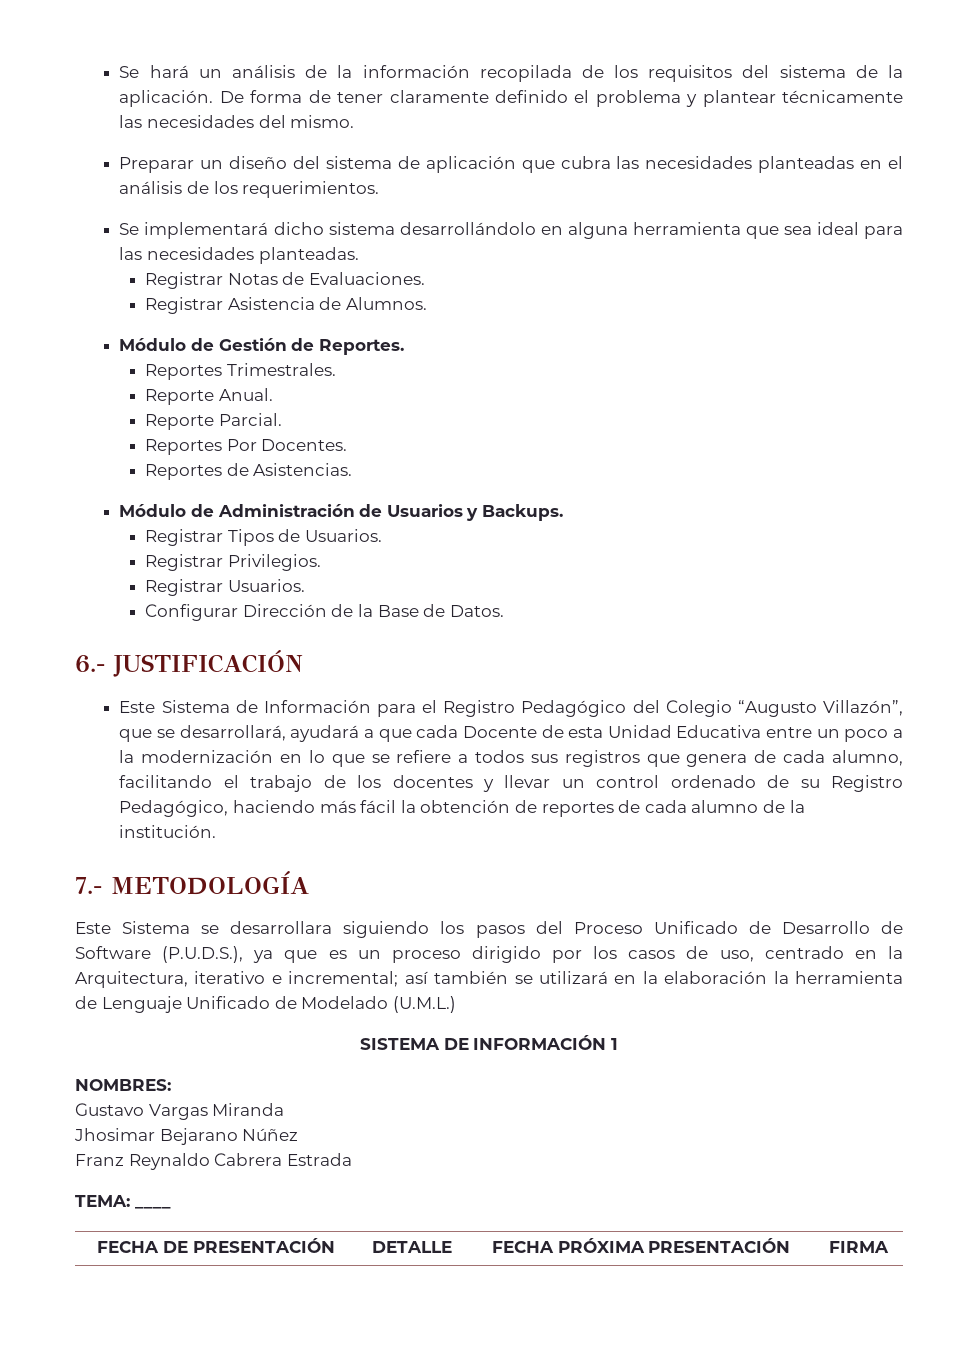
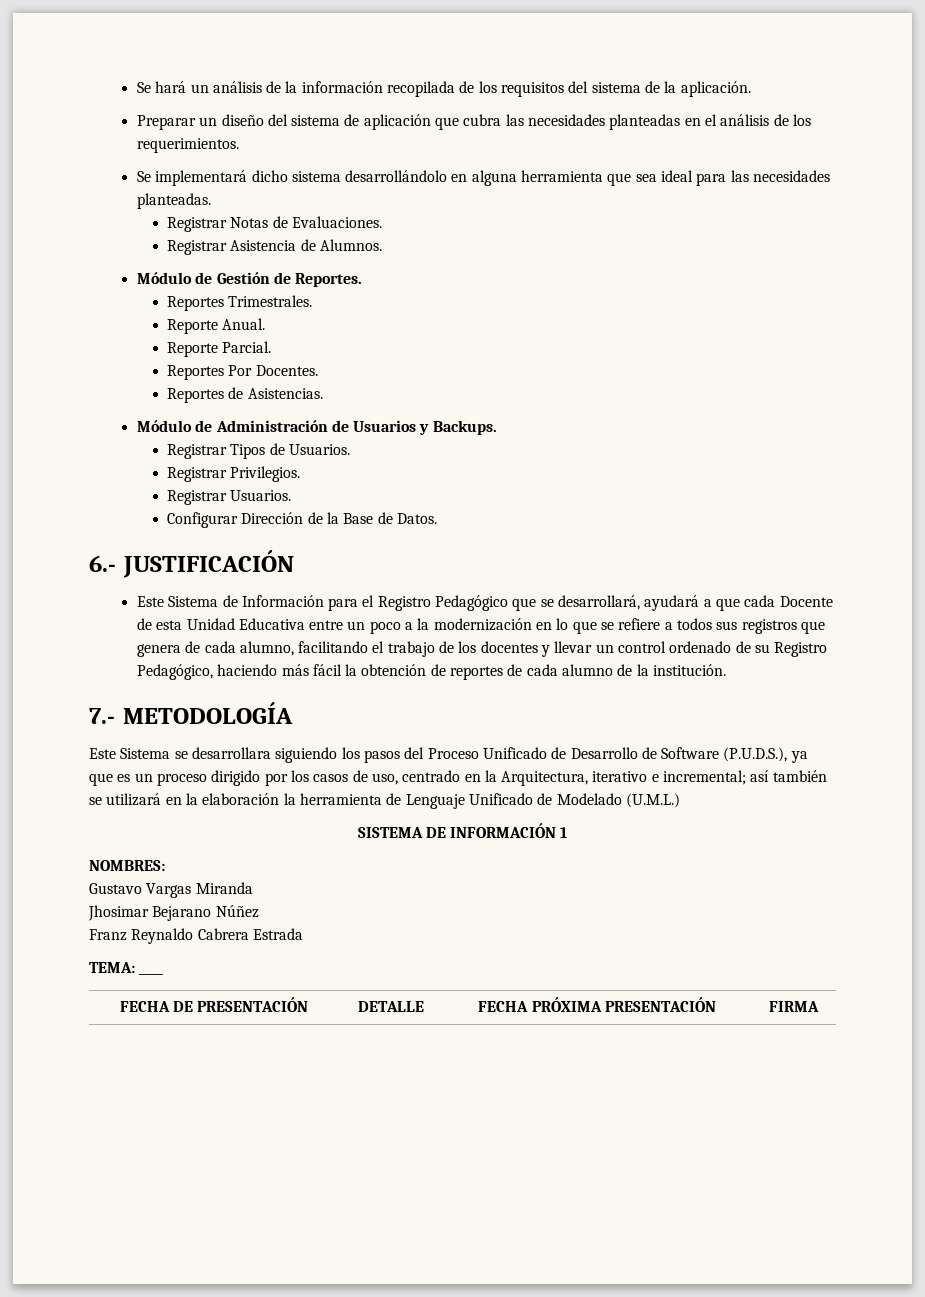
[219,90,903,107] [119,115,355,128] De forma de tener claramente definido el problema y plantear técnicamente las necesidades del mismo. -> (751, 89) none
[632,700,903,717] del Colegio “Augusto Villazón”, -> (509, 603) none

